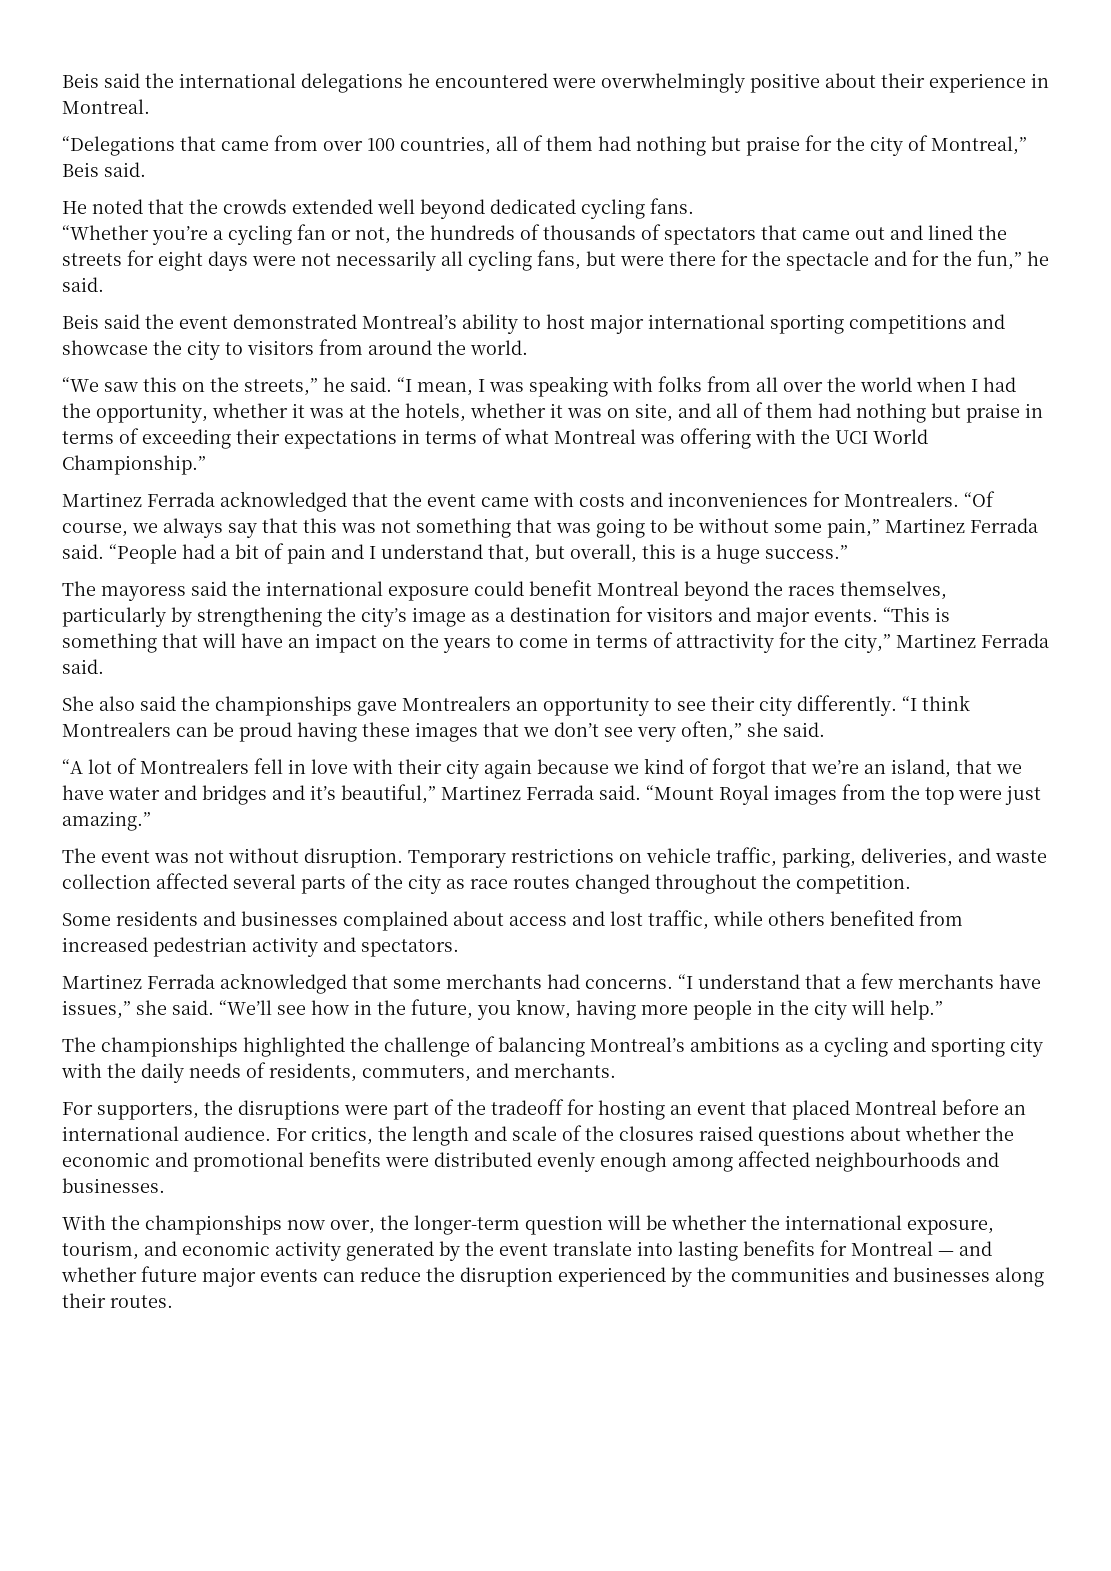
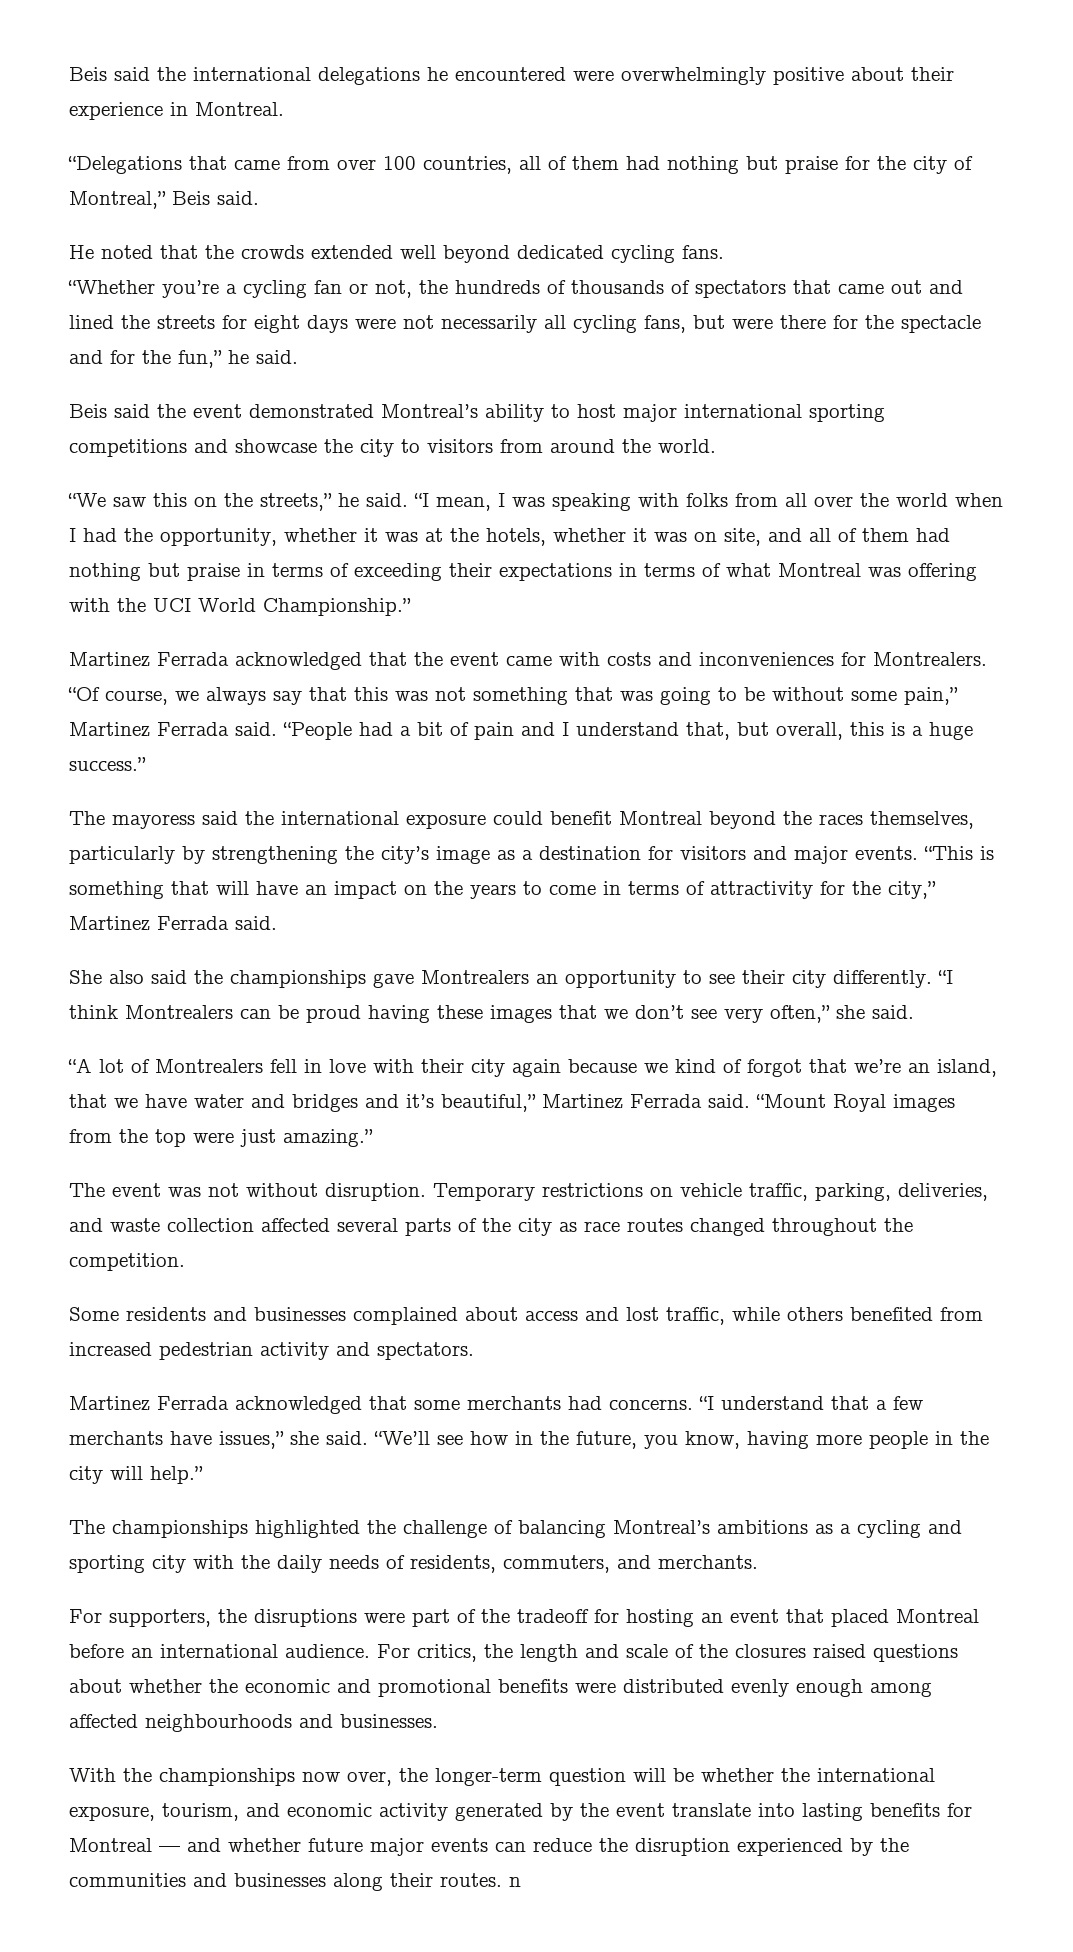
(173, 1301) none -> [509,1877,521,1887] n

